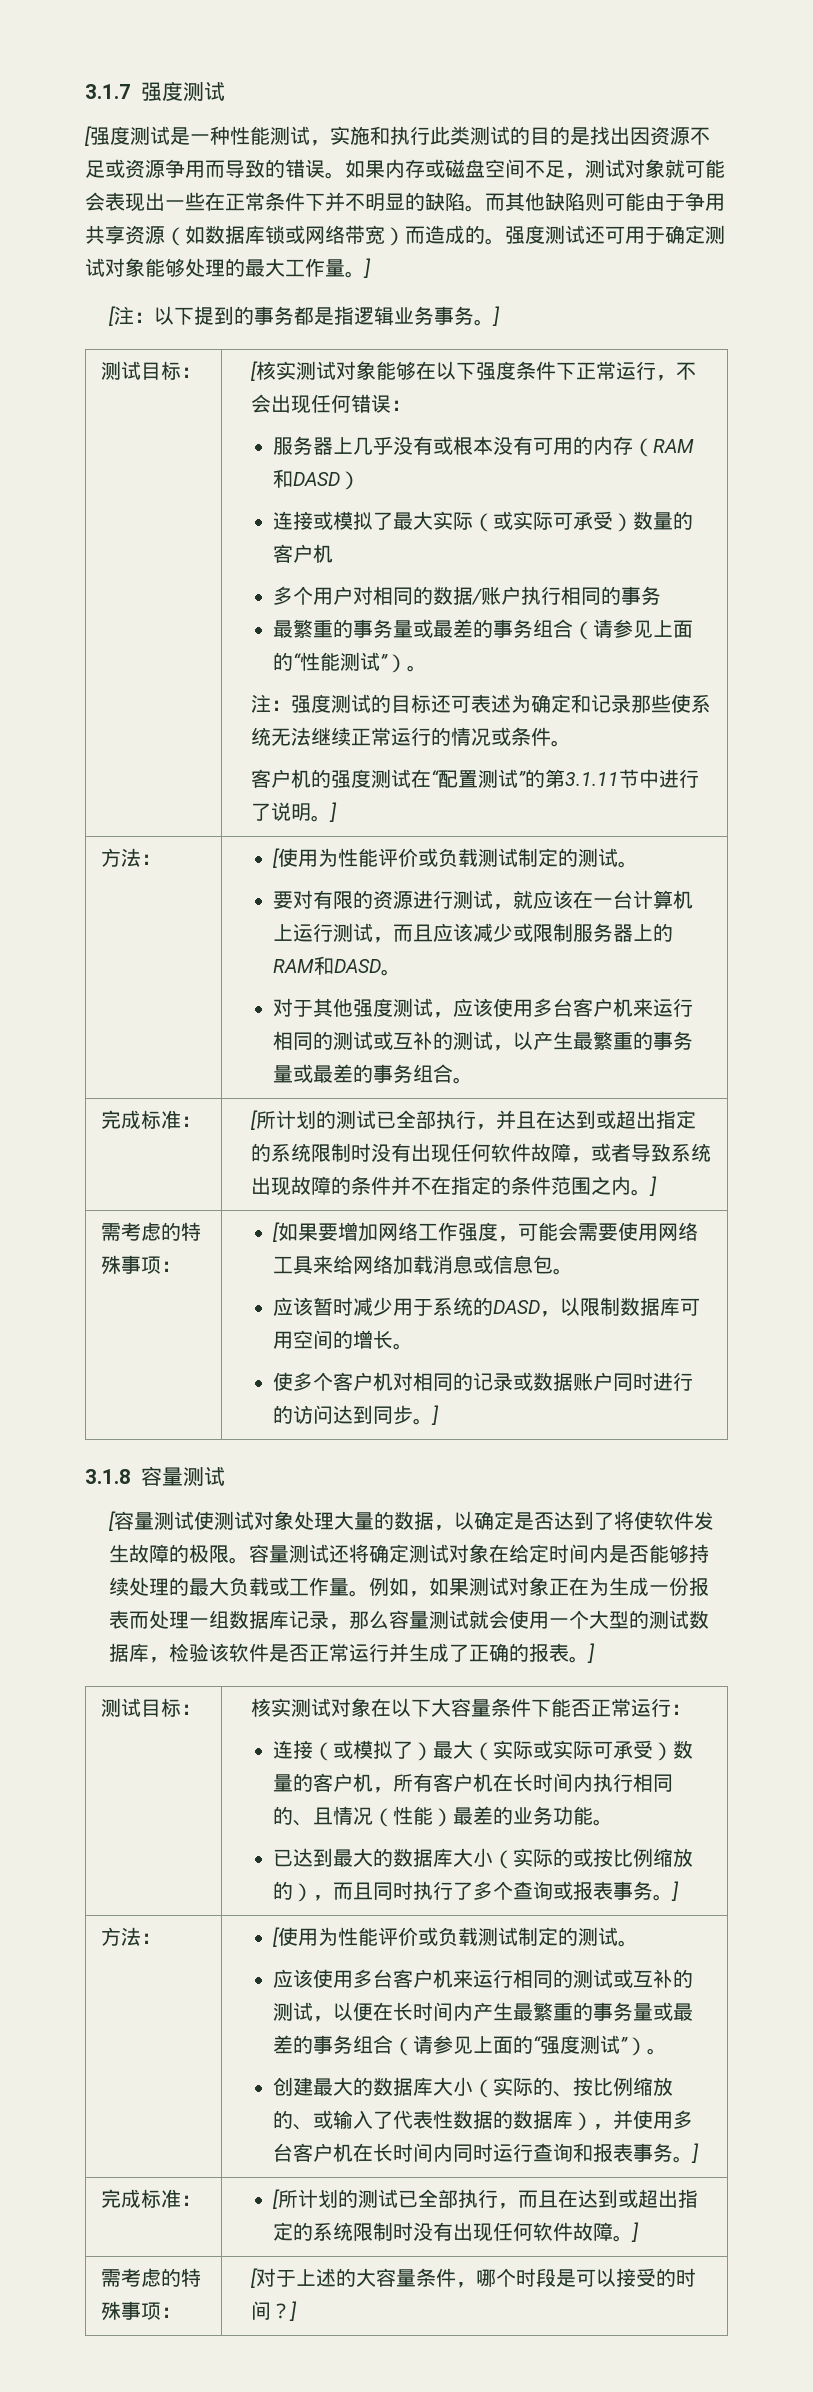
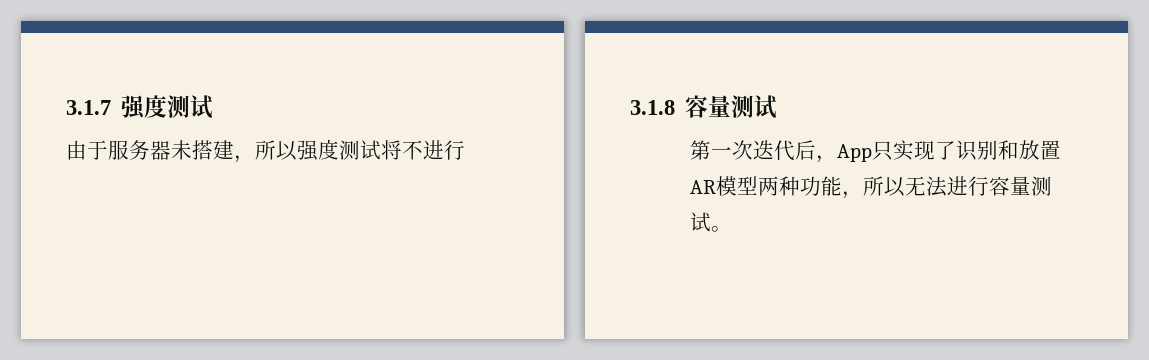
[84,126,710,146] [85,159,725,179] [85,192,725,212] [85,225,725,246] [85,258,371,278] [108,306,501,326] [100,361,201,380] [250,361,697,381] [251,394,412,414] [272,436,694,457] [272,469,360,490] [272,511,693,532] [272,544,333,563] [272,586,661,605] [272,619,693,640] [272,652,427,673] [251,694,712,713] [251,727,572,747] [251,769,700,788] [251,802,338,822] [100,848,161,867] [271,848,638,868] [272,890,693,910] [272,923,673,943] [272,956,401,976] [272,998,693,1018] [272,1031,693,1051] [272,1064,473,1084] [100,1110,201,1129] [250,1110,697,1130] [251,1143,712,1163] [251,1176,658,1196] [100,1222,201,1241] [100,1255,181,1275] [271,1222,698,1242] [272,1255,573,1275] [272,1297,700,1317] [272,1330,413,1350] [272,1372,693,1391] [272,1405,439,1425] [85,1466,225,1486] [108,1511,715,1531] [109,1544,710,1564] [109,1577,710,1597] [109,1610,710,1630] [109,1643,596,1663] [100,1698,201,1717] [251,1698,692,1717] [272,1740,693,1761] [272,1773,673,1793] [272,1806,613,1827] [272,1848,693,1869] [272,1881,679,1902] [100,1927,161,1946] [271,1927,638,1947] [272,1969,693,1988] [272,2002,693,2022] [272,2035,667,2056] [272,2077,673,2098] [272,2110,693,2131] [272,2143,699,2163] [100,2189,201,2208] [271,2189,698,2209] [272,2222,639,2242] [100,2268,201,2287] [100,2301,181,2321] [250,2268,697,2288] [251,2301,298,2321] [强度测试是一种性能测试，实施和执行此类测试的目的是找出因资源不足或资源争用而导致的错误。如果内存或磁盘空间不足，测试对象就可能会表现出一些在正常条件下并不明显的缺陷。而其他缺陷则可能由于争用共享资源（如数据库锁或网络带宽）而造成的。强度测试还可用于确定测试对象能够处理的最大工作量。] // [注：以下提到的事务都是指逻辑业务事务。] // 测试目标： | [核实测试对象能够在以下强度条件下正常运行，不会出现任何错误： // 服务器上几乎没有或根本没有可用的内存（RAM和DASD） // 连接或模拟了最大实际（或实际可承受）数量的客户机 // 多个用户对相同的数据/账户执行相同的事务 // 最繁重的事务量或最差的事务组合（请参见上面的“性能测试”）。 // 注：强度测试的目标还可表述为确定和记录那些使系统无法继续正常运行的情况或条件。 // 客户机的强度测试在“配置测试”的第3.1.11节中进行了说明。] // 方法： | [使用为性能评价或负载测试制定的测试。 // 要对有限的资源进行测试，就应该在一台计算机上运行测试，而且应该减少或限制服务器上的RAM和DASD。 // 对于其他强度测试，应该使用多台客户机来运行相同的测试或互补的测试，以产生最繁重的事务量或最差的事务组合。 // 完成标准： | [所计划的测试已全部执行，并且在达到或超出指定的系统限制时没有出现任何软件故障，或者导致系统出现故障的条件并不在指定的条件范围之内。] // 需考虑的特殊事项： | [如果要增加网络工作强度，可能会需要使用网络工具来给网络加载消息或信息包。 // 应该暂时减少用于系统的DASD，以限制数据库可用空间的增长。 // 使多个客户机对相同的记录或数据账户同时进行的访问达到同步。] // 3.1.8容量测试 // [容量测试使测试对象处理大量的数据，以确定是否达到了将使软件发生故障的极限。容量测试还将确定测试对象在给定时间内是否能够持续处理的最大负载或工作量。例如，如果测试对象正在为生成一份报表而处理一组数据库记录，那么容量测试就会使用一个大型的测试数据库，检验该软件是否正常运行并生成了正确的报表。] // 测试目标： | 核实测试对象在以下大容量条件下能否正常运行： // 连接（或模拟了）最大（实际或实际可承受）数量的客户机，所有客户机在长时间内执行相同的、且情况（性能）最差的业务功能。 // 已达到最大的数据库大小（实际的或按比例缩放的），而且同时执行了多个查询或报表事务。] // 方法： | [使用为性能评价或负载测试制定的测试。 // 应该使用多台客户机来运行相同的测试或互补的测试，以便在长时间内产生最繁重的事务量或最差的事务组合（请参见上面的“强度测试”）。 // 创建最大的数据库大小（实际的、按比例缩放的、或输入了代表性数据的数据库），并使用多台客户机在长时间内同时运行查询和报表事务。] // 完成标准： | [所计划的测试已全部执行，而且在达到或超出指定的系统限制时没有出现任何软件故障。] // 需考虑的特殊事项： | [对于上述的大容量条件，哪个时段是可以接受的时间？] -> [66,139,465,163] [630,95,778,119] [689,140,1061,163] [689,176,1052,199] [689,212,732,232] 由于服务器未搭建，所以强度测试将不进行 // 3.1.8容量测试 // 第一次迭代后，App只实现了识别和放置AR模型两种功能，所以无法进行容量测试。

